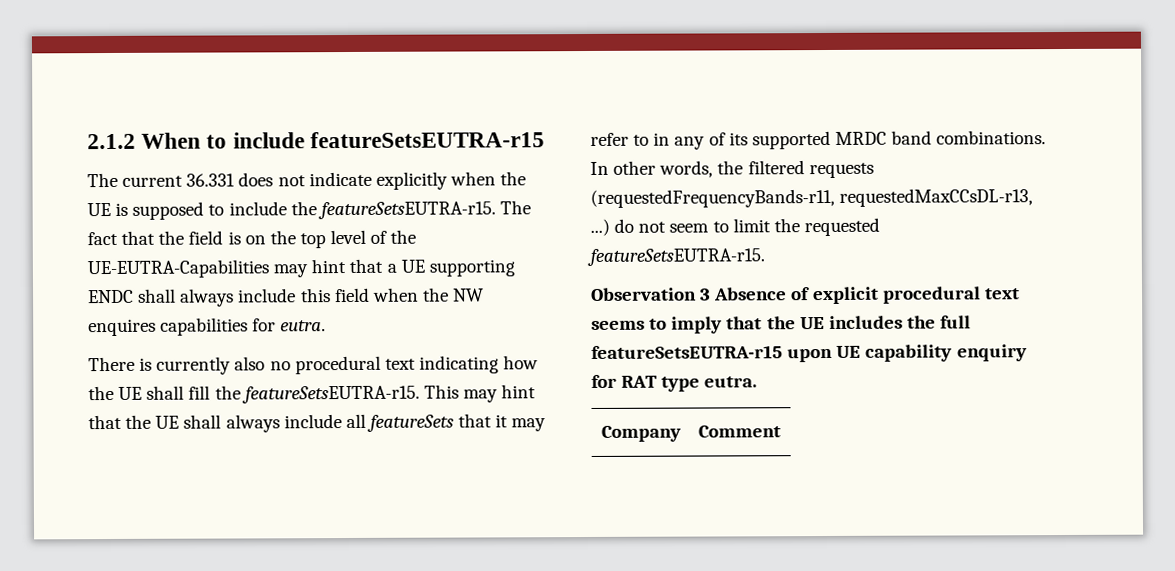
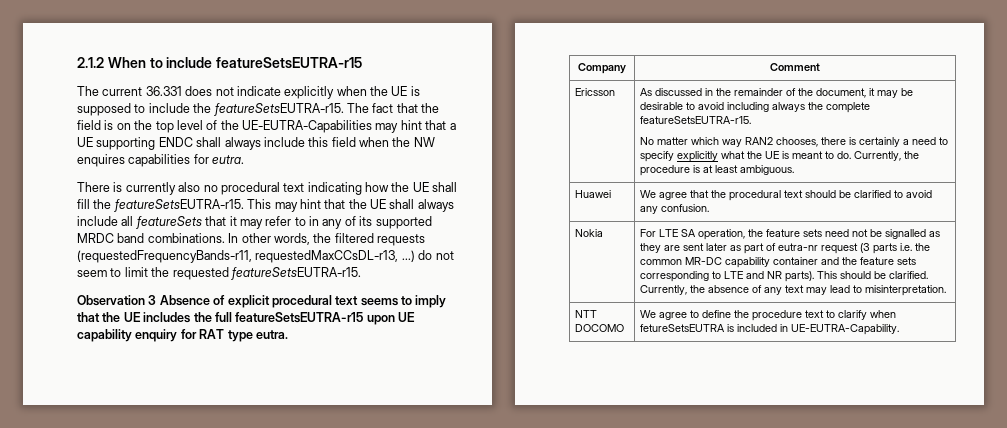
(781, 431) none -> [575,88,616,96] [640,88,914,98] [640,102,871,113] [640,116,752,124] [640,137,949,147] [640,151,920,162] [640,165,795,176] [575,190,612,198] [640,190,933,201] [640,204,710,214] [575,229,604,237] [640,229,941,240] [640,243,931,254] [640,257,917,268] [640,271,929,282] [640,285,947,296] [575,310,598,318] [575,324,625,332] [640,310,897,321] [640,324,900,335] // Ericsson | As discussed in the remainder of the document, it may be desirable to avoid including always the complete featureSetsEUTRA-r15. // No matter which way RAN2 chooses, there is certainly a need to specify explicitly what the UE is meant to do. Currently, the procedure is at least ambiguous. // Huawei | We agree that the procedural text should be clarified to avoid any confusion. // Nokia | For LTE SA operation, the feature sets need not be signalled as they are sent later as part of eutra-nr request (3 parts i.e. the common MR-DC capability container and the feature sets corresponding to LTE and NR parts). This should be clarified. Currently, the absence of any text may lead to misinterpretation. // NTT DOCOMO | We agree to define the procedure text to clarify when fetureSetsEUTRA is included in UE-EUTRA-Capability.

